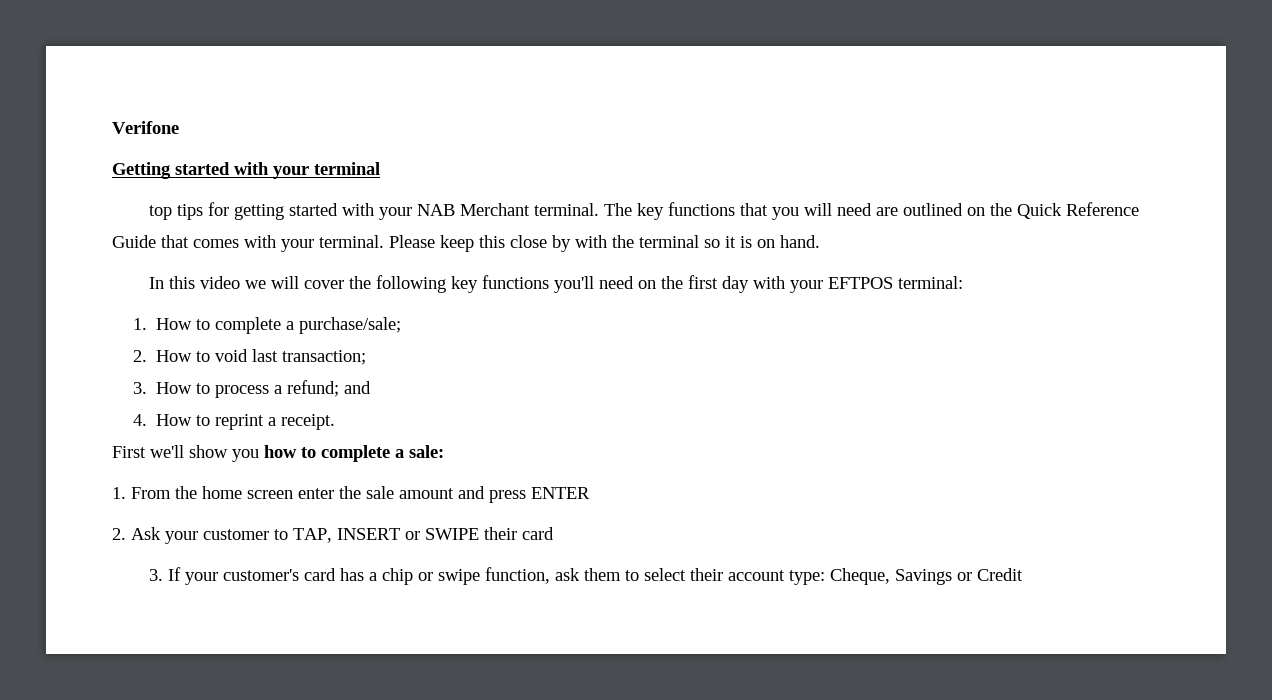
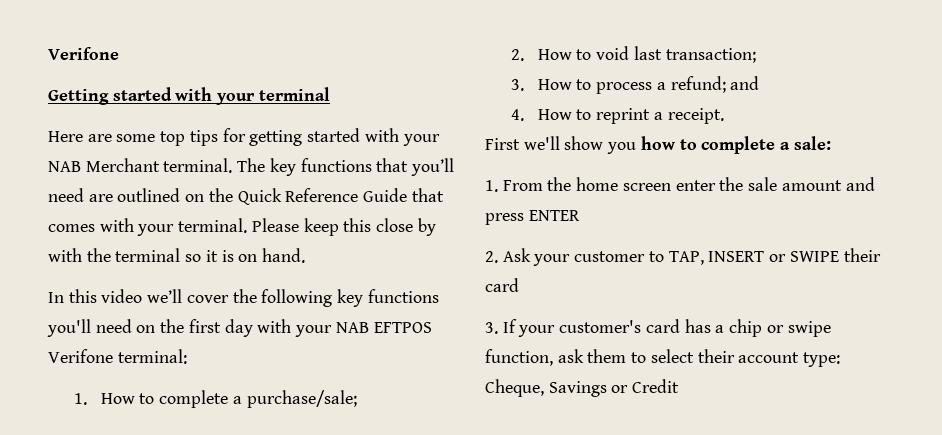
(380, 168) none -> [48,131,156,142] Here are some
[771,203,832,220] you will -> [411,158,455,176] you’ll
[244,276,299,289] we will -> [147,289,183,303] we’ll
[827,277,893,289] EFTPOS -> [335,322,432,333] [48,349,113,363] NAB EFTPOS Verifone

